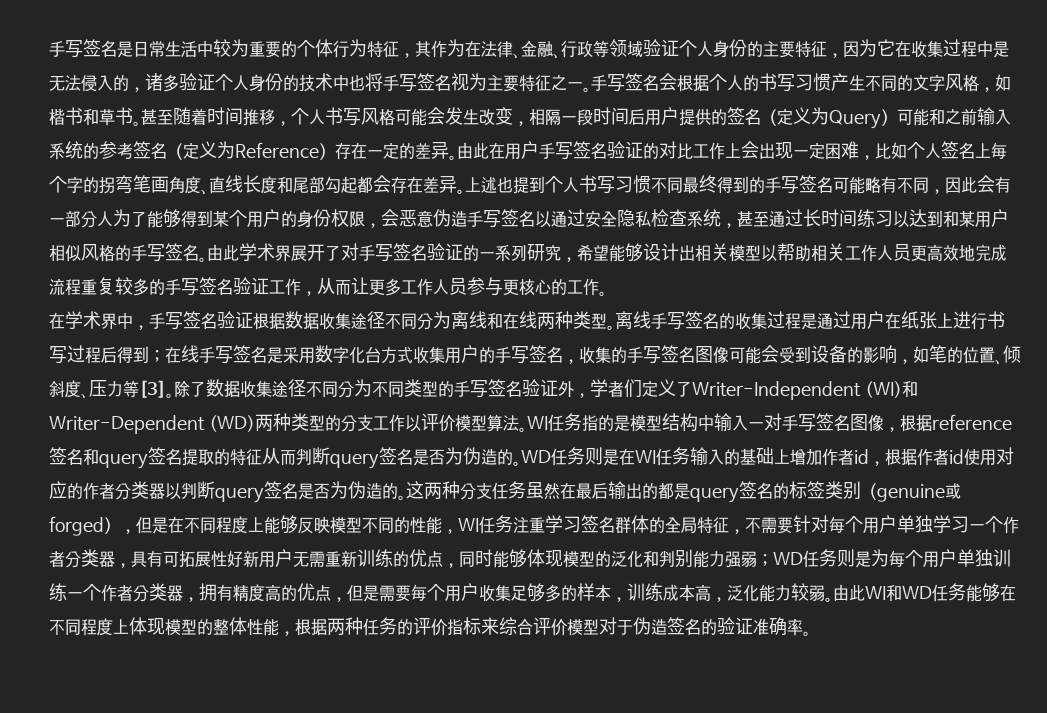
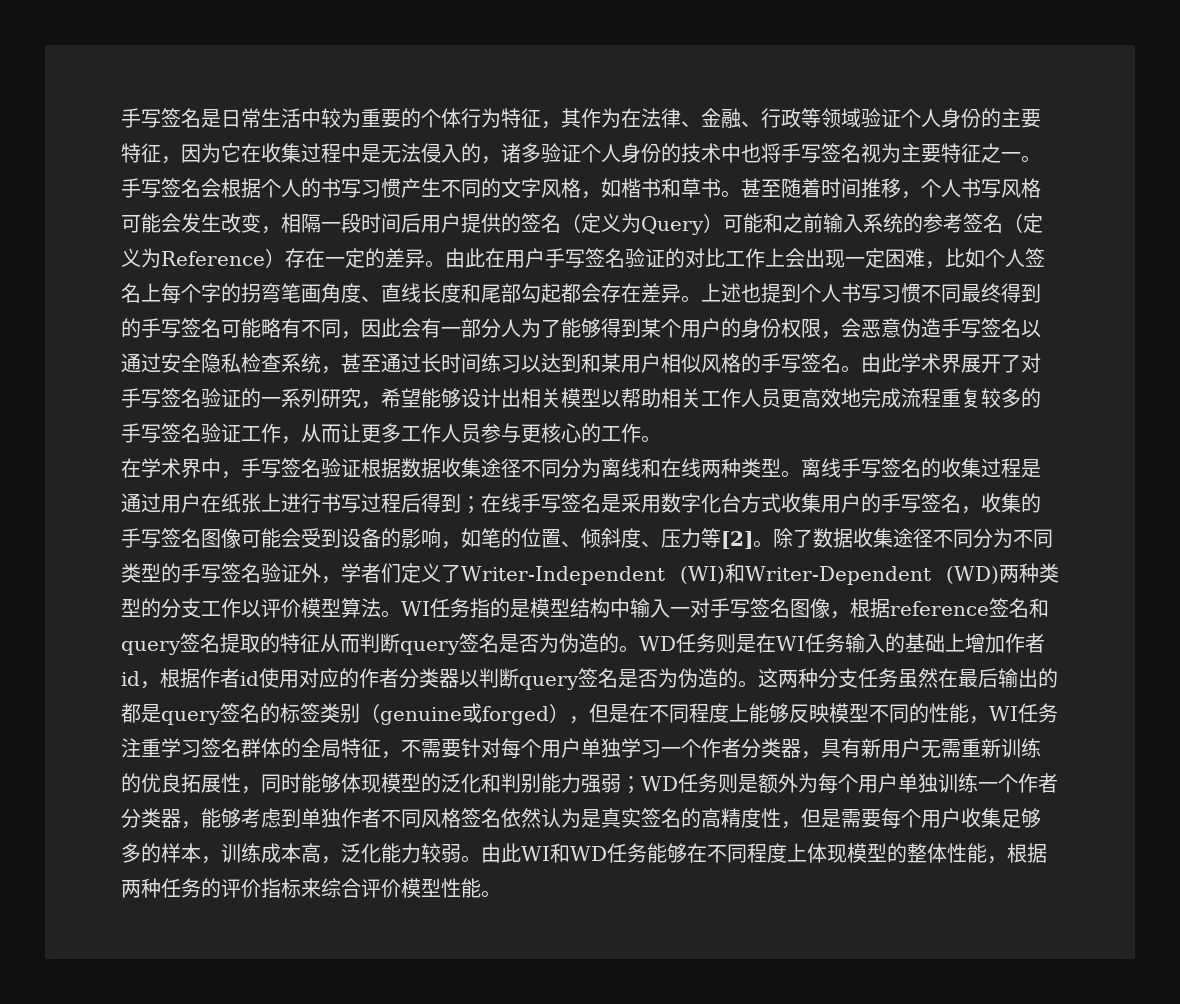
[139,380,166,398] [3] -> [721,531,753,549] [2]
[163,550,243,568] 可拓展性好 -> (861, 748) none
[427,551,443,567] 点 -> [161,773,241,793] 良拓展性
(871, 559) none -> [758,773,798,793] 额外
[199,583,331,602] 拥有精度高的优点 -> [201,808,781,828] 能够考虑到单独作者不同风格签名依然认为是真实签名的高精度性
[599,617,803,636] 对于伪造签名的验证准确率 -> [441,878,481,898] 性能

